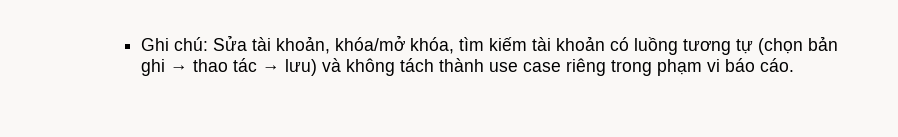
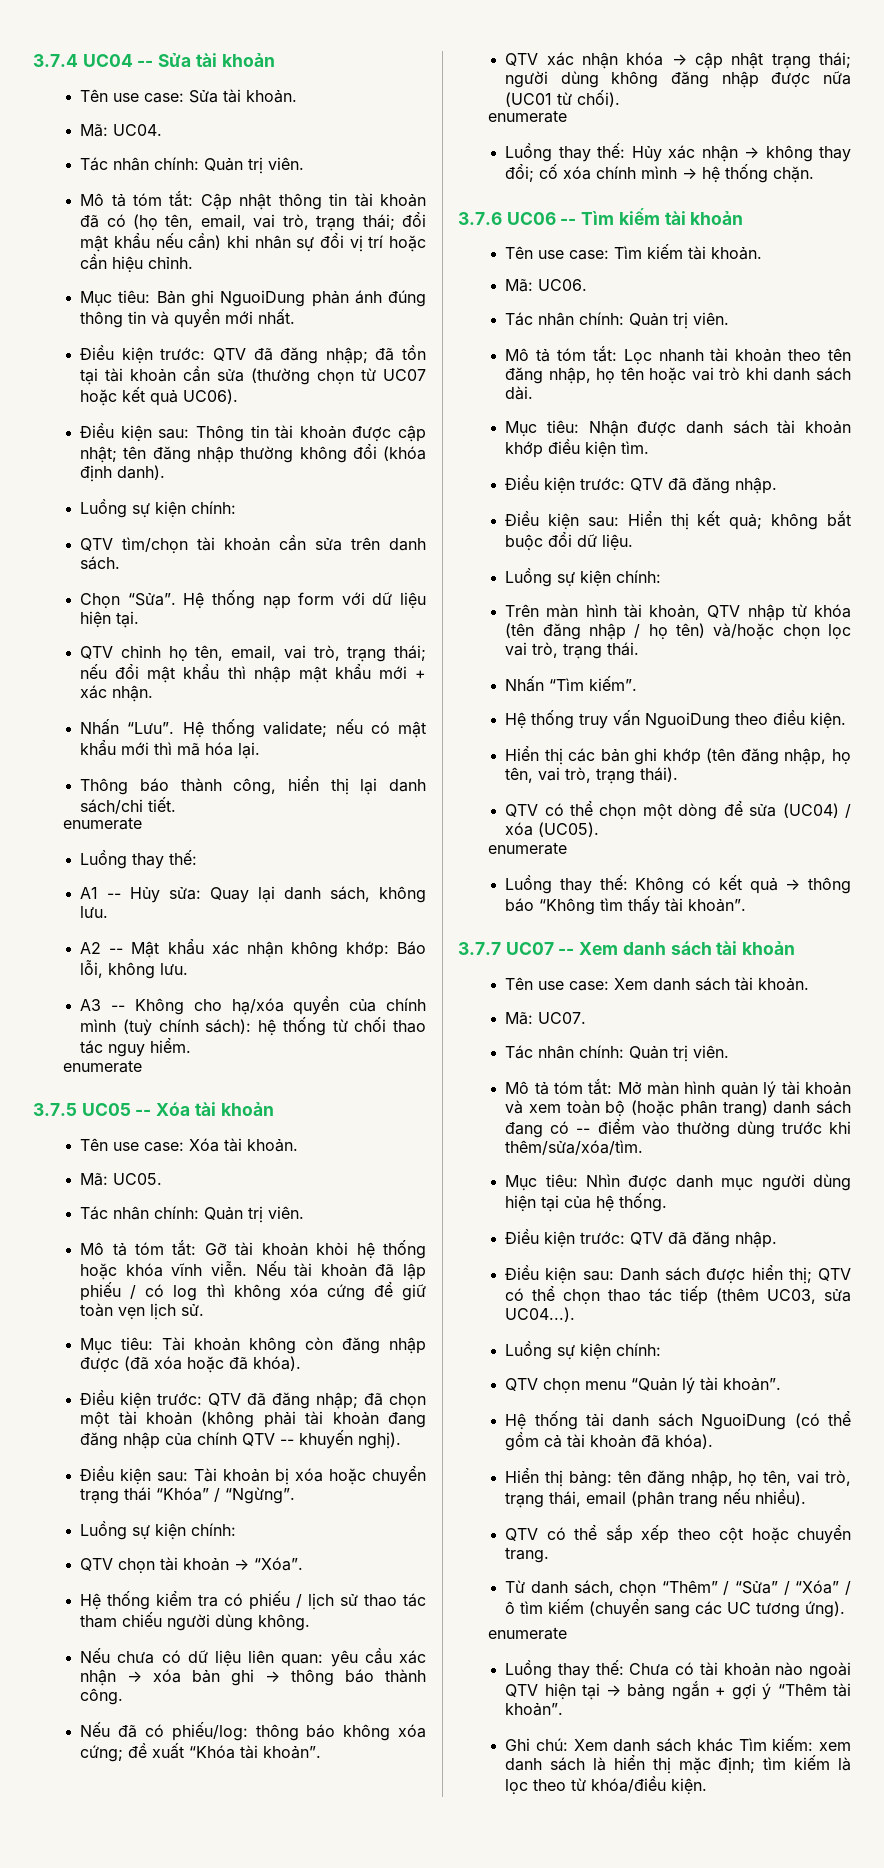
[140,35,838,55] [140,58,794,76] Ghi chú: Sửa tài khoản, khóa/mở khóa, tìm kiếm tài khoản có luồng tương tự (chọn bản ghi → thao tác → lưu) và không tách thành use case riêng trong phạm vi báo cáo. -> [33,53,275,67] [80,89,298,103] [80,124,163,137] [80,157,305,174] [80,191,426,210] [80,212,426,231] [80,233,427,252] [80,254,194,273] [80,290,426,307] [80,309,296,328] [80,345,426,364] [80,366,426,385] [80,387,239,406] [80,423,426,442] [80,444,426,463] [80,465,166,482] [80,499,237,518] [80,535,427,554] [80,556,121,570] [80,590,426,609] [80,611,140,628] [80,645,426,662] [80,664,426,683] [80,685,154,702] [80,719,426,738] [80,740,261,759] [80,776,426,795] [80,797,177,814] [62,817,142,830] [80,850,198,869] [80,886,426,903] [80,906,109,918] [80,939,426,958] [80,960,189,979] [80,996,426,1015] [80,1017,426,1036] [80,1038,192,1057] [62,1060,142,1073] [33,1102,274,1116] [80,1138,299,1152] [80,1173,163,1186] [80,1206,305,1223] [80,1240,426,1259] [80,1261,426,1280] [80,1282,426,1301] [80,1303,205,1320] [80,1337,427,1354] [80,1356,302,1373] [80,1390,426,1409] [80,1411,426,1428] [80,1430,402,1449] [80,1466,426,1485] [80,1487,296,1504] [80,1521,237,1540] [80,1557,304,1574] [80,1591,427,1610] [80,1612,311,1631] [80,1648,426,1667] [80,1669,426,1686] [80,1688,124,1705] [80,1722,426,1741] [80,1743,322,1762] [505,52,851,69] [505,71,851,88] [505,90,621,107] [487,110,567,123] [505,143,851,162] [505,164,815,183] [458,208,744,225] [505,244,763,260] [505,279,588,292] [505,312,730,329] [505,346,851,365] [505,367,851,384] [505,386,534,400] [505,420,851,437] [505,439,650,458] [505,475,778,494] [505,511,851,530] [505,532,634,551] [505,568,662,587] [505,604,851,621] [505,623,851,640] [505,642,640,659] [505,676,638,692] [505,710,847,729] [505,746,851,765] [505,767,679,784] [505,801,851,820] [505,822,600,837] [487,842,567,855] [505,875,851,894] [505,896,747,915] [458,941,796,955] [505,977,810,991] [505,1012,587,1025] [505,1045,730,1062] [505,1079,851,1098] [505,1100,851,1117] [505,1119,851,1138] [505,1140,644,1155] [505,1174,851,1191] [505,1193,668,1212] [505,1229,778,1248] [505,1265,851,1284] [505,1286,851,1305] [505,1307,576,1322] [505,1341,662,1360] [505,1377,782,1394] [505,1411,851,1430] [505,1432,714,1451] [505,1468,851,1487] [505,1489,807,1508] [505,1525,851,1544] [505,1547,550,1563] [505,1580,851,1597] [505,1599,846,1618] [487,1627,567,1640] [505,1660,851,1679] [505,1681,851,1700] [505,1703,564,1716] [505,1736,851,1752] [505,1755,851,1774] [505,1776,708,1795] 3.7.4 UC04 -- Sửa tài khoản // Tên use case: Sửa tài khoản. // Mã: UC04. // Tác nhân chính: Quản trị viên. // Mô tả tóm tắt: Cập nhật thông tin tài khoản đã có (họ tên, email, vai trò, trạng thái; đổi mật khẩu nếu cần) khi nhân sự đổi vị trí hoặc cần hiệu chỉnh. // Mục tiêu: Bản ghi NguoiDung phản ánh đúng thông tin và quyền mới nhất. // Điều kiện trước: QTV đã đăng nhập; đã tồn tại tài khoản cần sửa (thường chọn từ UC07 hoặc kết quả UC06). // Điều kiện sau: Thông tin tài khoản được cập nhật; tên đăng nhập thường không đổi (khóa định danh). // Luồng sự kiện chính: // QTV tìm/chọn tài khoản cần sửa trên danh sách. // Chọn “Sửa”. Hệ thống nạp form với dữ liệu hiện tại. // QTV chỉnh họ tên, email, vai trò, trạng thái; nếu đổi mật khẩu thì nhập mật khẩu mới + xác nhận. // Nhấn “Lưu”. Hệ thống validate; nếu có mật khẩu mới thì mã hóa lại. // Thông báo thành công, hiển thị lại danh sách/chi tiết. // enumerate // Luồng thay thế: // A1 -- Hủy sửa: Quay lại danh sách, không lưu. // A2 -- Mật khẩu xác nhận không khớp: Báo lỗi, không lưu. // A3 -- Không cho hạ/xóa quyền của chính mình (tuỳ chính sách): hệ thống từ chối thao tác nguy hiểm. // enumerate // 3.7.5 UC05 -- Xóa tài khoản // Tên use case: Xóa tài khoản. // Mã: UC05. // Tác nhân chính: Quản trị viên. // Mô tả tóm tắt: Gỡ tài khoản khỏi hệ thống hoặc khóa vĩnh viễn. Nếu tài khoản đã lập phiếu / có log thì không xóa cứng để giữ toàn vẹn lịch sử. // Mục tiêu: Tài khoản không còn đăng nhập được (đã xóa hoặc đã khóa). // Điều kiện trước: QTV đã đăng nhập; đã chọn một tài khoản (không phải tài khoản đang đăng nhập của chính QTV -- khuyến nghị). // Điều kiện sau: Tài khoản bị xóa hoặc chuyển trạng thái “Khóa” / “Ngừng”. // Luồng sự kiện chính: // QTV chọn tài khoản → “Xóa”. // Hệ thống kiểm tra có phiếu / lịch sử thao tác tham chiếu người dùng không. // Nếu chưa có dữ liệu liên quan: yêu cầu xác nhận → xóa bản ghi → thông báo thành công. // Nếu đã có phiếu/log: thông báo không xóa cứng; đề xuất “Khóa tài khoản”. // QTV xác nhận khóa → cập nhật trạng thái; người dùng không đăng nhập được nữa (UC01 từ chối). // enumerate // Luồng thay thế: Hủy xác nhận → không thay đổi; cố xóa chính mình → hệ thống chặn. // 3.7.6 UC06 -- Tìm kiếm tài khoản // Tên use case: Tìm kiếm tài khoản. // Mã: UC06. // Tác nhân chính: Quản trị viên. // Mô tả tóm tắt: Lọc nhanh tài khoản theo tên đăng nhập, họ tên hoặc vai trò khi danh sách dài. // Mục tiêu: Nhận được danh sách tài khoản khớp điều kiện tìm. // Điều kiện trước: QTV đã đăng nhập. // Điều kiện sau: Hiển thị kết quả; không bắt buộc đổi dữ liệu. // Luồng sự kiện chính: // Trên màn hình tài khoản, QTV nhập từ khóa (tên đăng nhập / họ tên) và/hoặc chọn lọc vai trò, trạng thái. // Nhấn “Tìm kiếm”. // Hệ thống truy vấn NguoiDung theo điều kiện. // Hiển thị các bản ghi khớp (tên đăng nhập, họ tên, vai trò, trạng thái). // QTV có thể chọn một dòng để sửa (UC04) / xóa (UC05). // enumerate // Luồng thay thế: Không có kết quả → thông báo “Không tìm thấy tài khoản”. // 3.7.7 UC07 -- Xem danh sách tài khoản // Tên use case: Xem danh sách tài khoản. // Mã: UC07. // Tác nhân chính: Quản trị viên. // Mô tả tóm tắt: Mở màn hình quản lý tài khoản và xem toàn bộ (hoặc phân trang) danh sách đang có -- điểm vào thường dùng trước khi thêm/sửa/xóa/tìm. // Mục tiêu: Nhìn được danh mục người dùng hiện tại của hệ thống. // Điều kiện trước: QTV đã đăng nhập. // Điều kiện sau: Danh sách được hiển thị; QTV có thể chọn thao tác tiếp (thêm UC03, sửa UC04...). // Luồng sự kiện chính: // QTV chọn menu “Quản lý tài khoản”. // Hệ thống tải danh sách NguoiDung (có thể gồm cả tài khoản đã khóa). // Hiển thị bảng: tên đăng nhập, họ tên, vai trò, trạng thái, email (phân trang nếu nhiều). // QTV có thể sắp xếp theo cột hoặc chuyển trang. // Từ danh sách, chọn “Thêm” / “Sửa” / “Xóa” / ô tìm kiếm (chuyển sang các UC tương ứng). // enumerate // Luồng thay thế: Chưa có tài khoản nào ngoài QTV hiện tại → bảng ngắn + gợi ý “Thêm tài khoản”. // Ghi chú: Xem danh sách khác Tìm kiếm: xem danh sách là hiển thị mặc định; tìm kiếm là lọc theo từ khóa/điều kiện.

